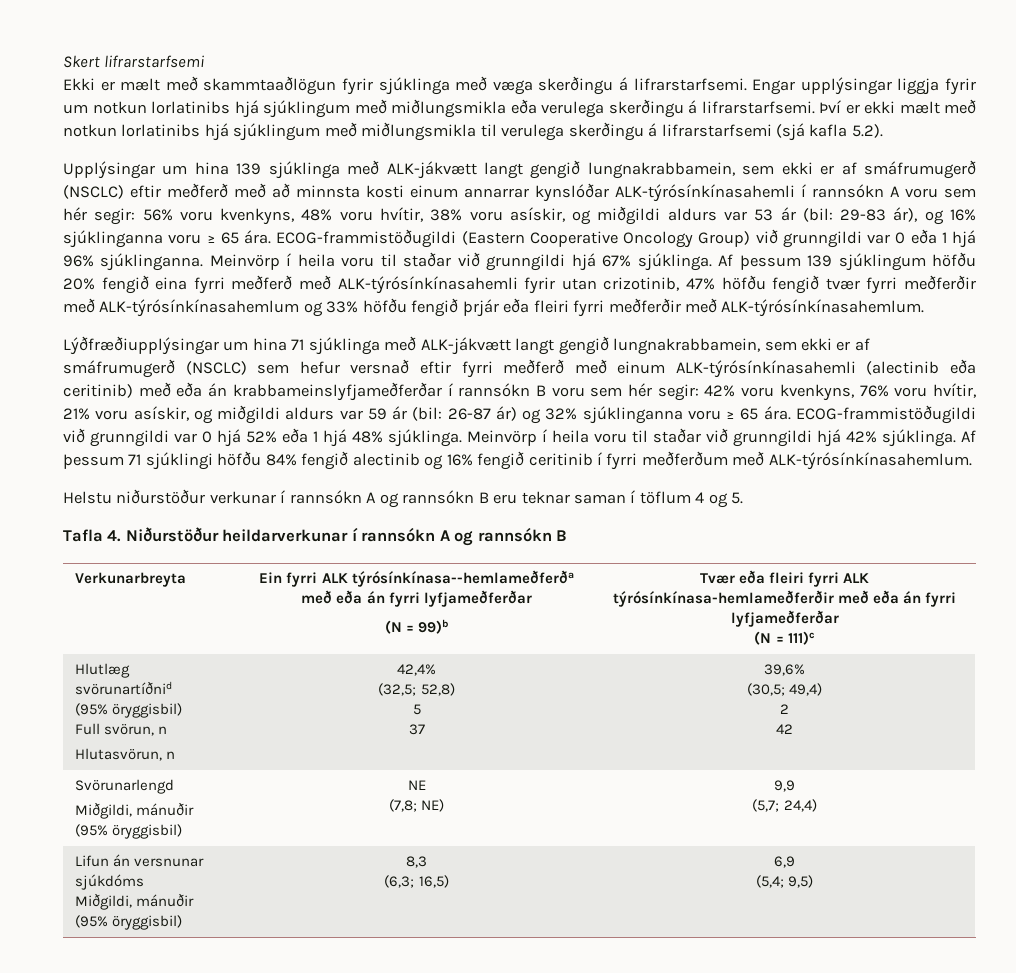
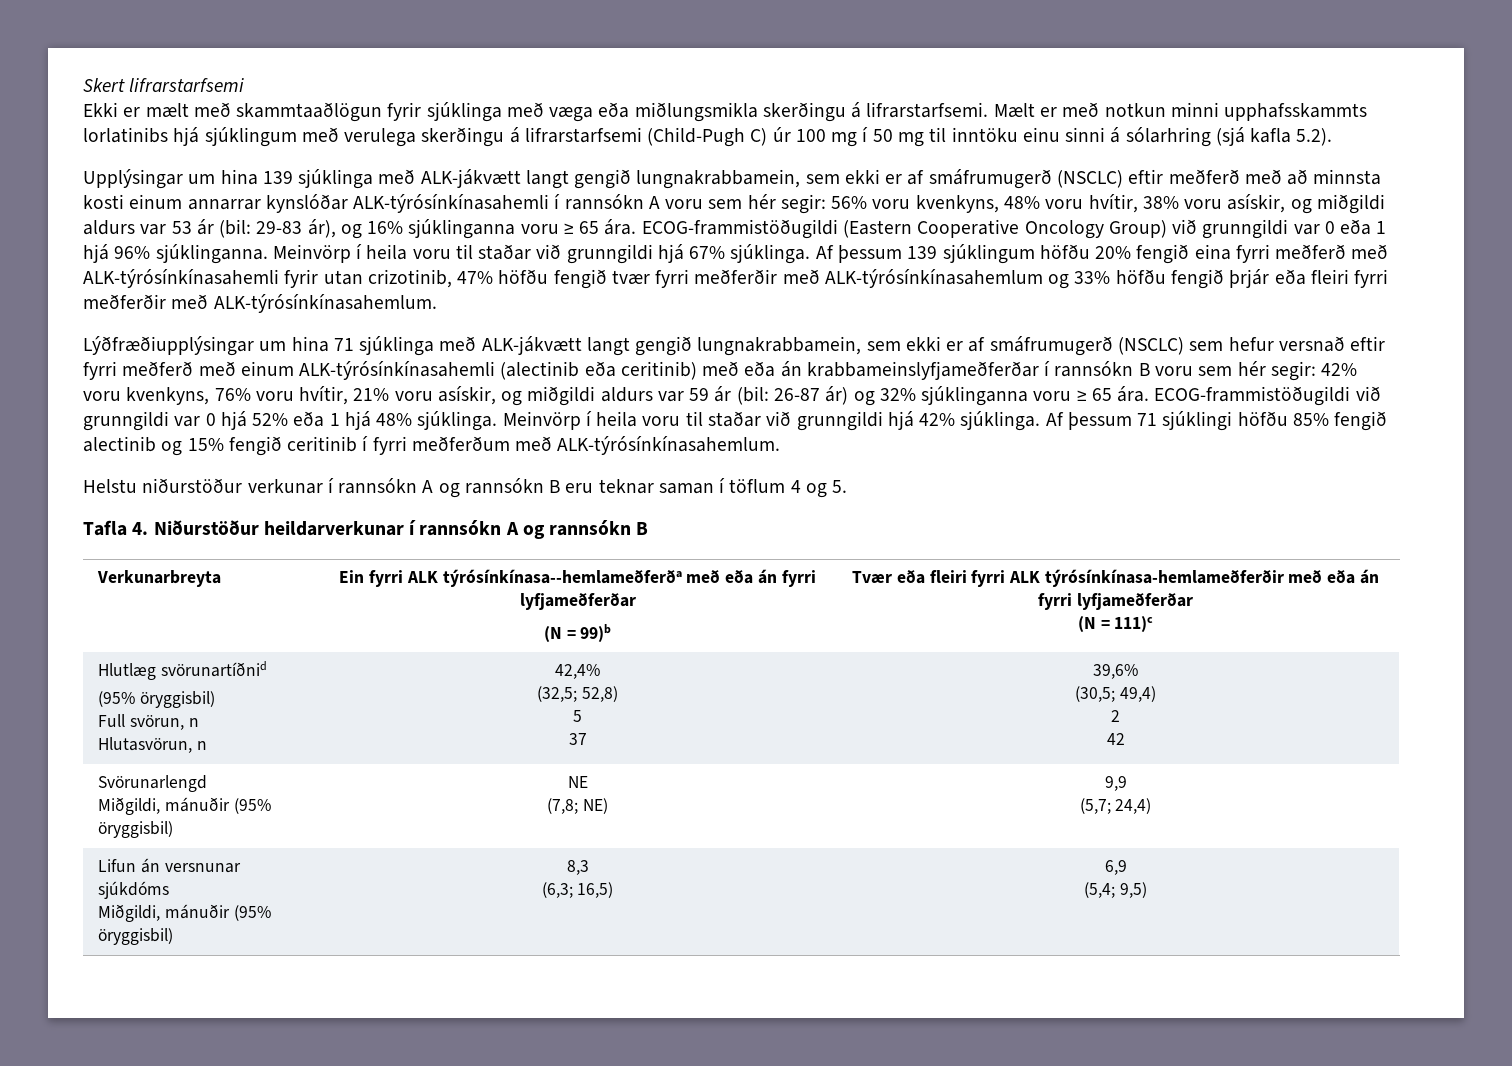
[538,76,977,95] [63,99,976,118] [63,122,772,141] skerðingu á lifrarstarfsemi. Engar upplýsingar liggja fyrir um notkun lorlatinibs hjá sjúklingum með miðlungsmikla eða verulega skerðingu á lifrarstarfsemi. Því er ekki mælt með notkun lorlatinibs hjá sjúklingum með miðlungsmikla til verulega skerðingu á lifrarstarfsemi -> [598,102,1368,122] [83,127,1211,147] eða miðlungsmikla skerðingu á lifrarstarfsemi. Mælt er með notkun minni upphafsskammts lorlatinibs hjá sjúklingum með verulega skerðingu á lifrarstarfsemi (Child-Pugh C) úr 100 mg í 50 mg til inntöku einu sinni á sólarhring
[265,454,297,466] 84% -> [1292,413,1329,426] 85%
[446,454,473,466] 16% -> [187,438,224,451] 15%

